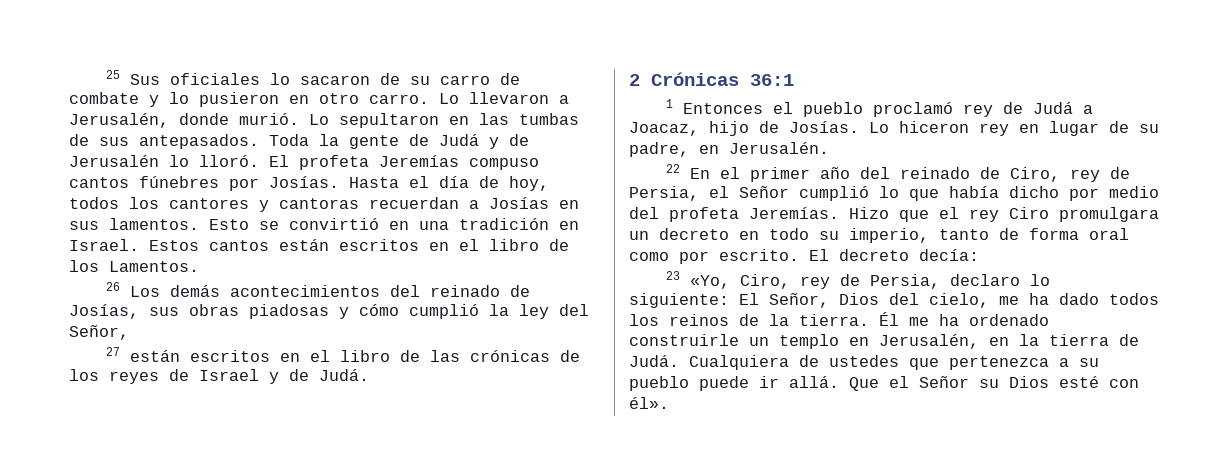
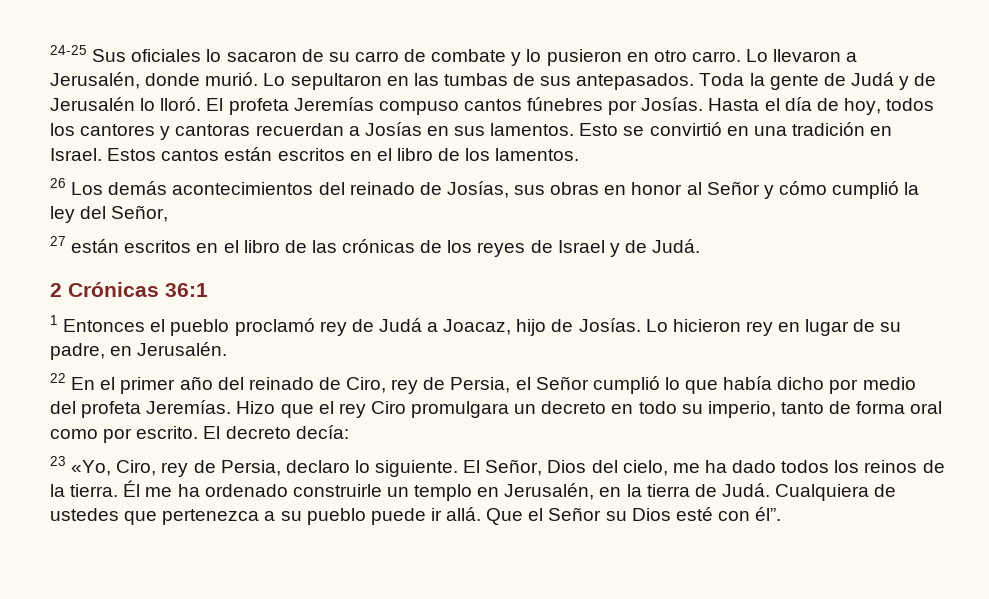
[105,70,120,79] 25 -> [50,45,87,55] 24-25
[109,261,199,272] Lamentos. -> [495,148,580,161] lamentos.
[249,304,329,319] piadosas -> [604,181,760,195] en honor al Señor
[899,121,969,133] hiceron -> [672,319,741,332] hicieron
[629,293,729,308] siguiente: -> [375,460,459,477] siguiente.
[629,397,669,409] él». -> [755,507,782,521] él”.

